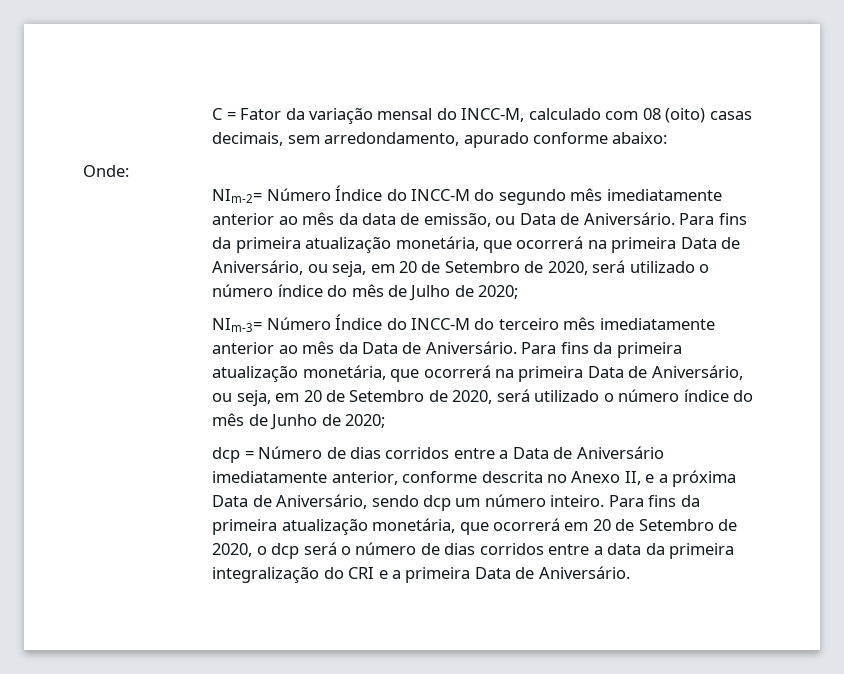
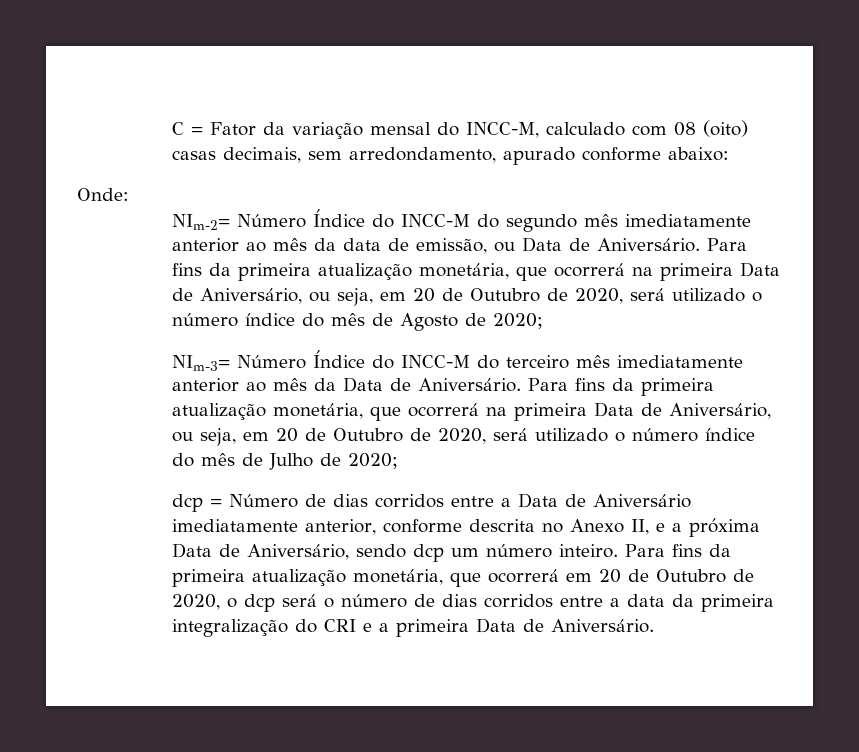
[444,261,520,273] Setembro -> [470,288,541,302] Outubro
[409,285,451,301] Julho -> [400,313,459,331] Agosto
[349,390,425,402] Setembro -> [333,428,404,442] Outubro
[270,414,318,430] Junho -> [269,453,314,470] Julho
[638,519,714,531] Setembro -> [656,569,727,583] Outubro

